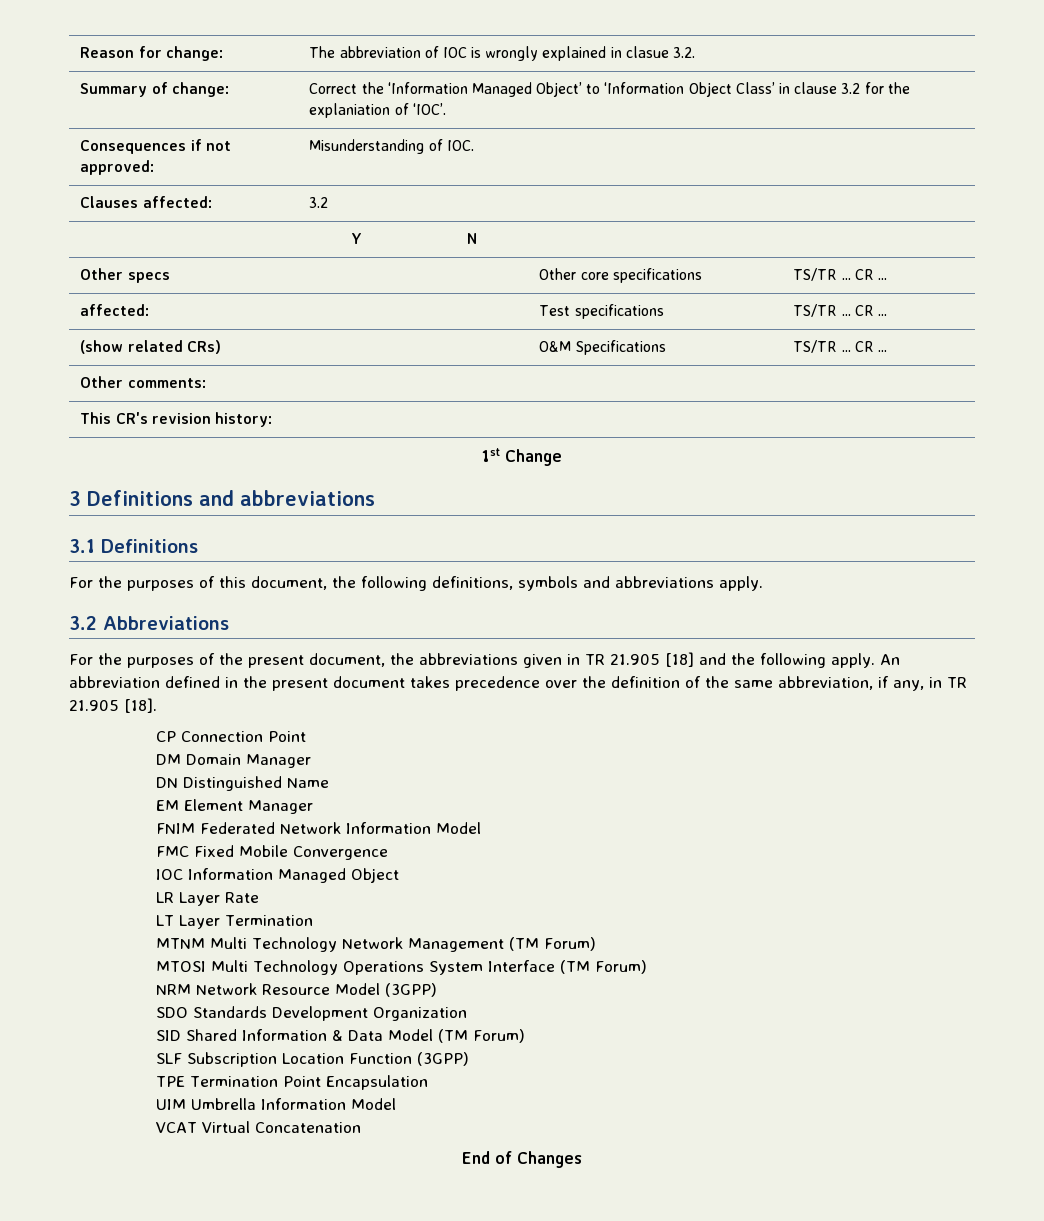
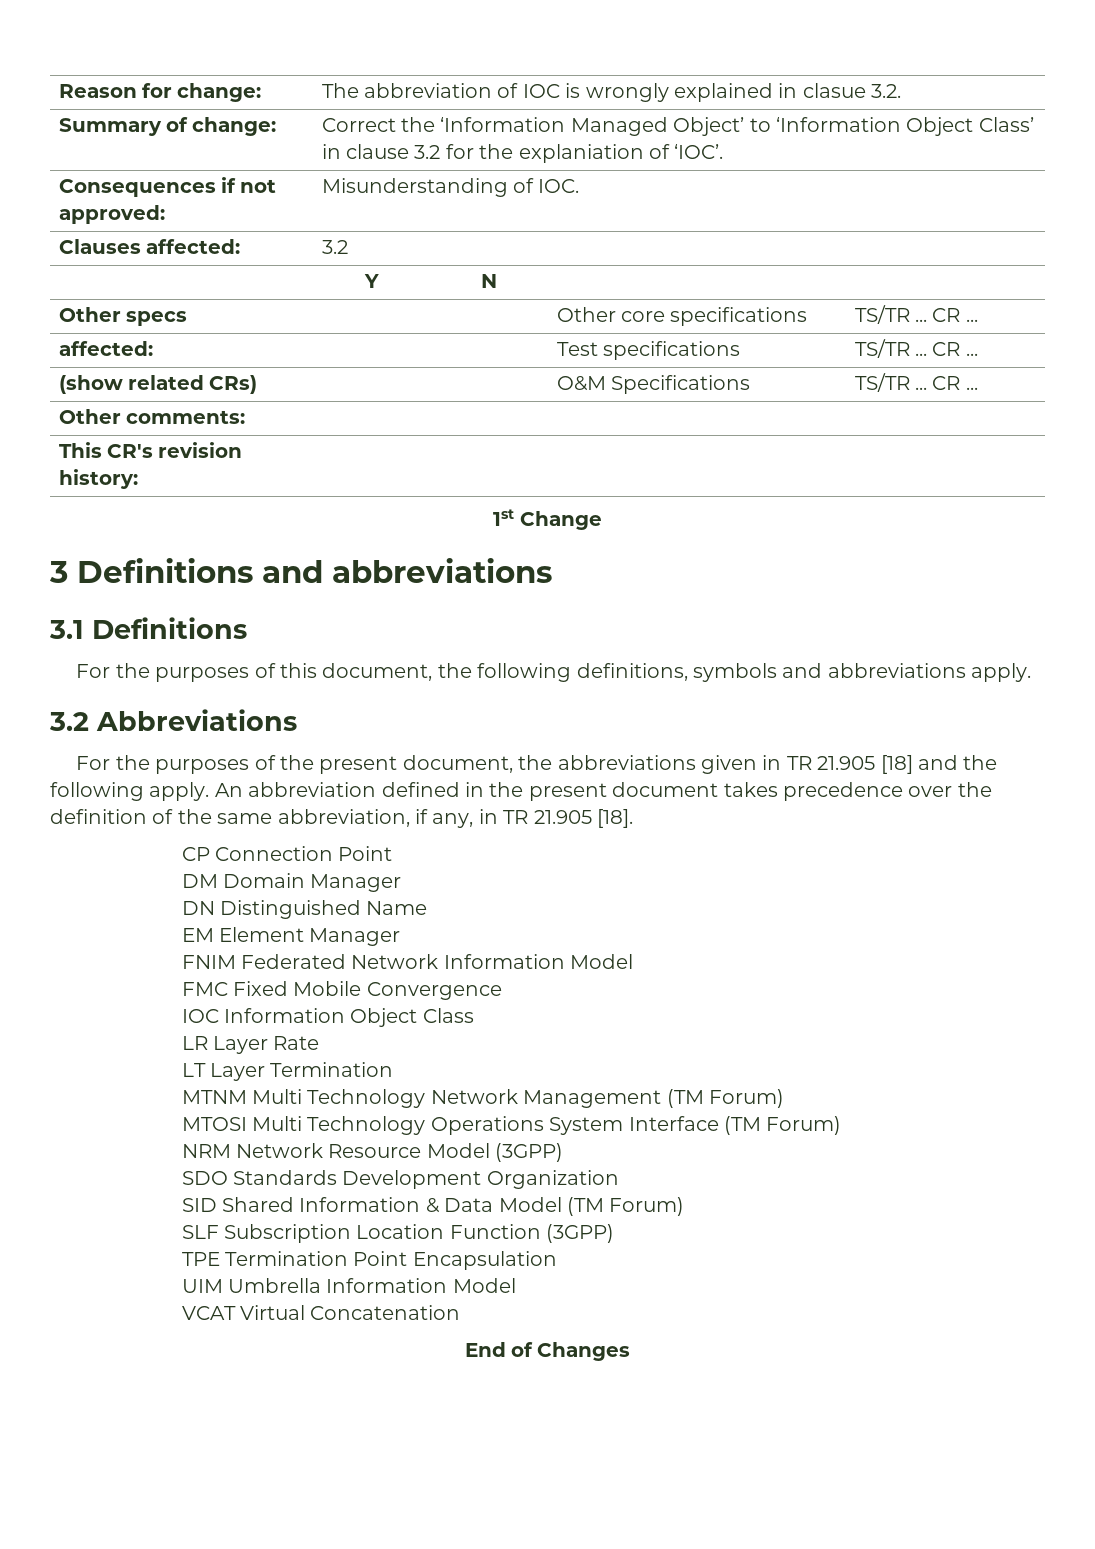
[278,868,400,883] Managed Object -> [350,1008,474,1027] Object Class

